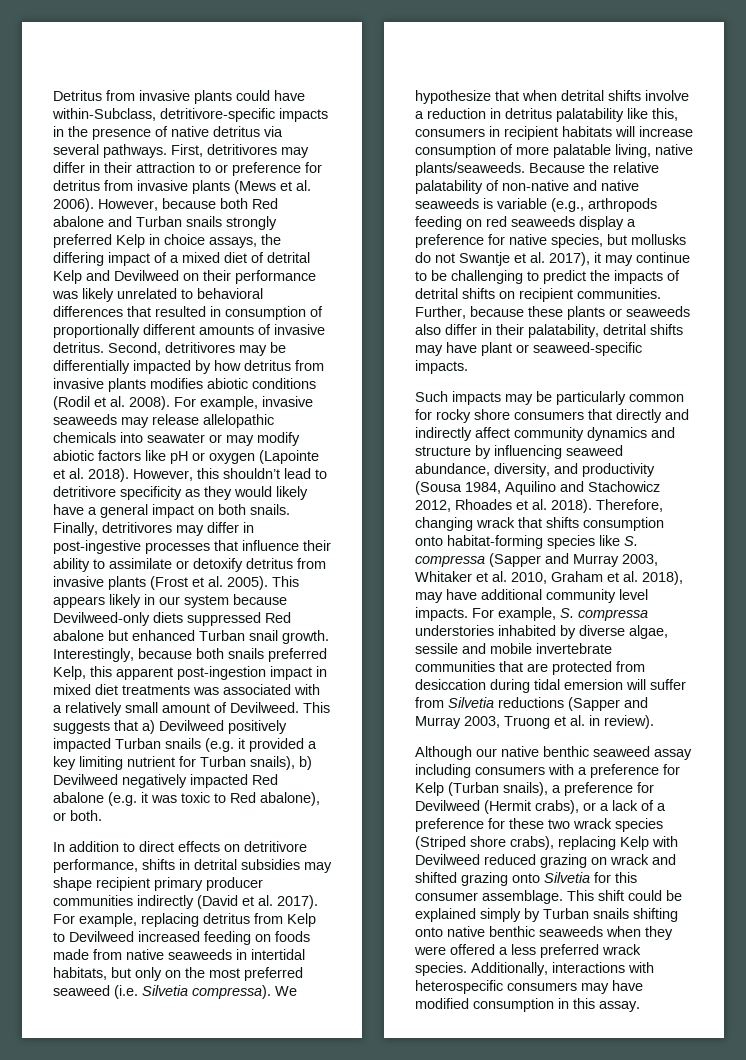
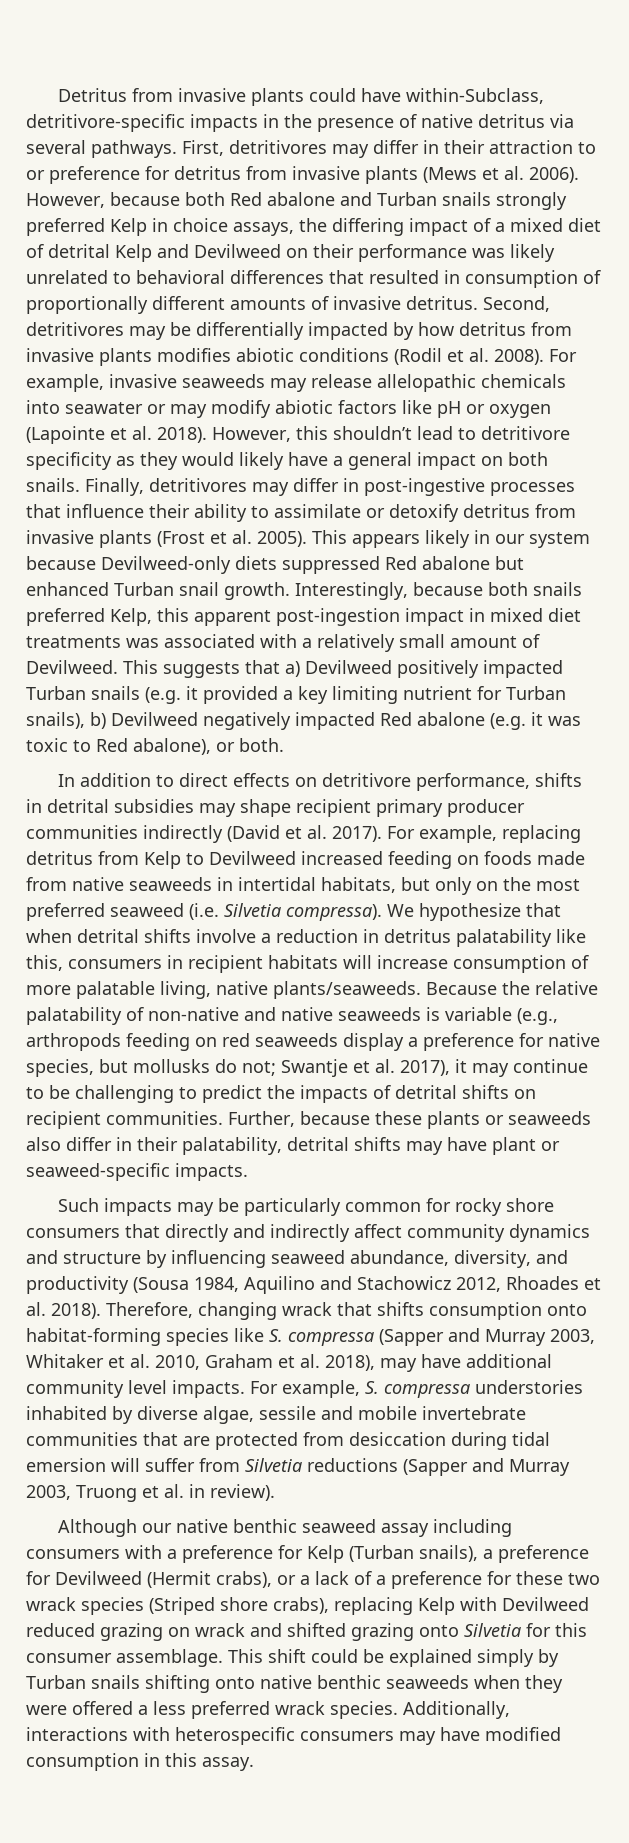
[435,253,455,263] not -> [242,1061,276,1076] not;

